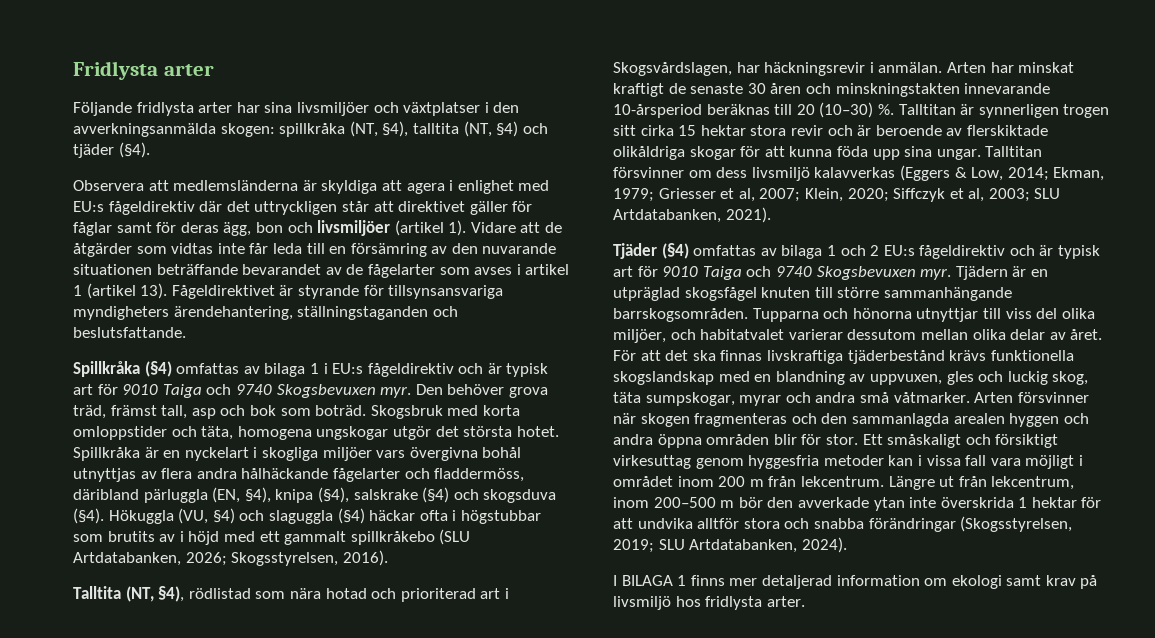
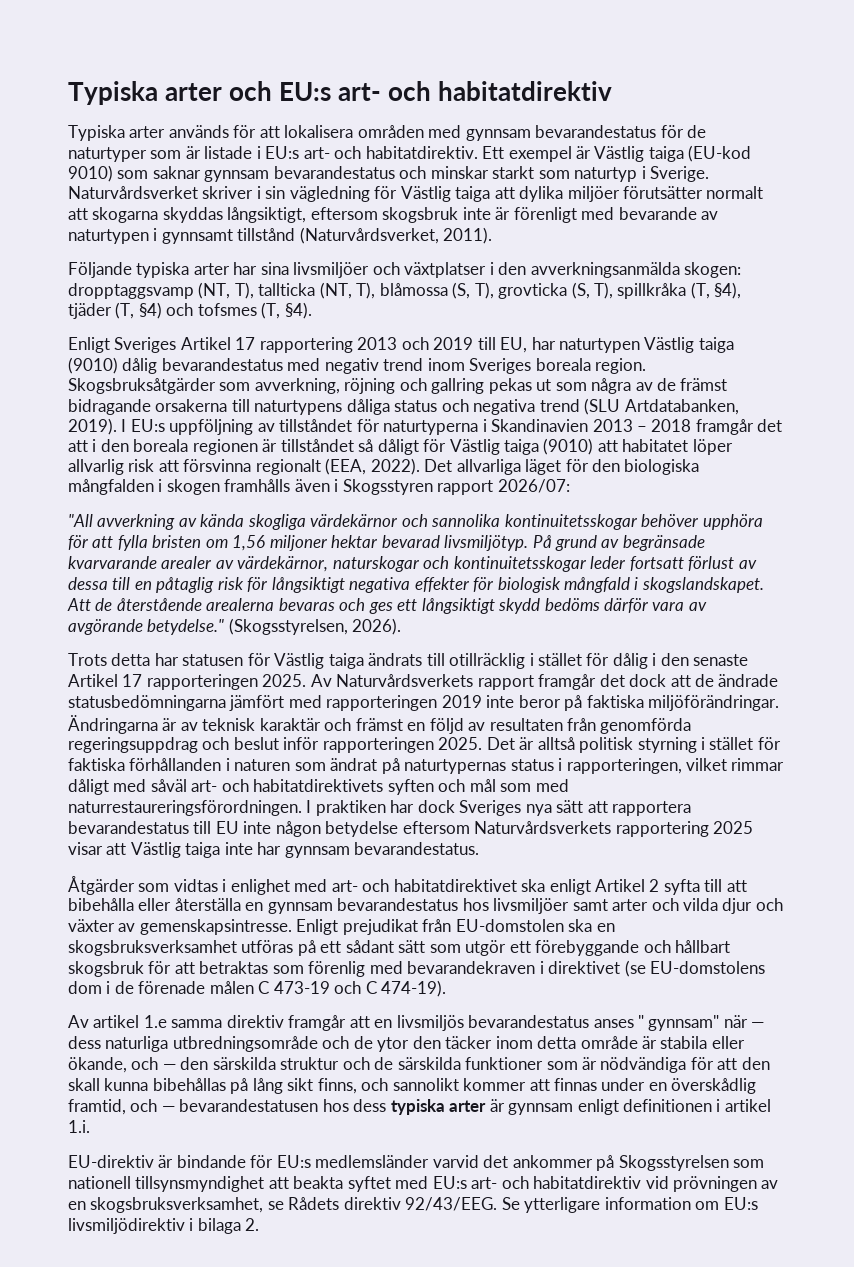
[73,61,214,80] Fridlysta arter -> [68,81,613,105] [68,125,707,141] [68,145,752,162] [68,165,710,182] [68,186,764,202] [68,207,719,223] [68,227,493,244] Typiska arter och EU:s art- och habitatdirektiv // Typiska arter används för att lokalisera områden med gynnsam bevarandestatus för de naturtyper som är listade i EU:s art- och habitatdirektiv. Ett exempel är Västlig taiga (EU-kod 9010) som saknar gynnsam bevarandestatus och minskar starkt som naturtyp i Sverige. Naturvårdsverket skriver i sin vägledning för Västlig taiga att dylika miljöer förutsätter normalt att skogarna skyddas långsiktigt, eftersom skogsbruk inte är förenligt med bevarande av naturtypen i gynnsamt tillstånd (Naturvårdsverket, 2011).
[136,102,194,116] fridlysta -> [136,262,190,278] typiska
[279,121,548,137] [73,142,150,158] [73,180,550,194] [73,201,533,215] [73,220,563,236] [73,243,557,257] [73,264,570,278] [73,283,504,299] [73,306,458,320] [73,327,186,338] [73,361,549,377] [73,384,548,398] [73,405,520,419] [73,426,559,440] [73,447,522,461] [73,468,525,482] [73,487,557,503] [73,508,541,524] [73,529,471,545] [73,550,388,566] [73,586,509,602] [613,62,1075,76] [613,83,1051,97] [613,102,1110,118] [613,125,1048,136] [613,146,1043,160] [613,165,1105,181] [613,188,1061,202] [613,207,771,223] [613,243,1101,259] [613,266,1048,280] [613,287,1012,301] [613,308,1095,322] [613,329,1103,343] [613,350,1074,364] [613,371,1089,385] [613,392,1089,406] [613,413,1089,427] [613,434,1059,448] [613,455,1083,469] [613,476,1075,490] [613,497,1102,511] [613,516,1073,532] [613,537,847,553] [613,575,1098,589] [613,596,805,610] spillkråka (NT, §4), talltita (NT, §4) och tjäder (§4). // Observera att medlemsländerna är skyldiga att agera i enlighet med EU:s fågeldirektiv där det uttryckligen står att direktivet gäller för fåglar samt för deras ägg, bon och livsmiljöer (artikel 1). Vidare att de åtgärder som vidtas inte får leda till en försämring av den nuvarande situationen beträffande bevarandet av de fågelarter som avses i artikel 1 (artikel 13). Fågeldirektivet är styrande för tillsynsansvariga myndigheters ärendehantering, ställningstaganden och beslutsfattande. // Spillkråka (§4) omfattas av bilaga 1 i EU:s fågeldirektiv och är typisk art för 9010 Taiga och 9740 Skogsbevuxen myr. Den behöver grova träd, främst tall, asp och bok som boträd. Skogsbruk med korta omloppstider och täta, homogena ungskogar utgör det största hotet. Spillkråka är en nyckelart i skogliga miljöer vars övergivna bohål utnyttjas av flera andra hålhäckande fågelarter och fladdermöss, däribland pärluggla (EN, §4), knipa (§4), salskrake (§4) och skogsduva (§4). Hökuggla (VU, §4) och slaguggla (§4) häckar ofta i högstubbar som brutits av i höjd med ett gammalt spillkråkebo (SLU Artdatabanken, 2026; Skogsstyrelsen, 2016). // Talltita (NT, §4), rödlistad som nära hotad och prioriterad art i Skogsvårdslagen, har häckningsrevir i anmälan. Arten har minskat kraftigt de senaste 30 åren och minskningstakten innevarande 10-årsperiod beräknas till 20 (10–30) %. Talltitan är synnerligen trogen sitt cirka 15 hektar stora revir och är beroende av flerskiktade olikåldriga skogar för att kunna föda upp sina ungar. Talltitan försvinner om dess livsmiljö kalavverkas (Eggers & Low, 2014; Ekman, 1979; Griesser et al, 2007; Klein, 2020; Siffczyk et al, 2003; SLU Artdatabanken, 2021). // Tjäder (§4) omfattas av bilaga 1 och 2 EU:s fågeldirektiv och är typisk art för 9010 Taiga och 9740 Skogsbevuxen myr. Tjädern är en utpräglad skogsfågel knuten till större sammanhängande barrskogsområden. Tupparna och hönorna utnyttjar till viss del olika miljöer, och habitatvalet varierar dessutom mellan olika delar av året. För att det ska finnas livskraftiga tjäderbestånd krävs funktionella skogslandskap med en blandning av uppvuxen, gles och luckig skog, täta sumpskogar, myrar och andra små våtmarker. Arten försvinner när skogen fragmenteras och den sammanlagda arealen hyggen och andra öppna områden blir för stor. Ett småskaligt och försiktigt virkesuttag genom hyggesfria metoder kan i vissa fall vara möjligt i området inom 200 m från lekcentrum. Längre ut från lekcentrum, inom 200–500 m bör den avverkade ytan inte överskrida 1 hektar för att undvika alltför stora och snabba förändringar (Skogsstyrelsen, 2019; SLU Artdatabanken, 2024). // I BILAGA 1 finns mer detaljerad information om ekologi samt krav på livsmiljö hos fridlysta arter. -> [68,282,742,299] [68,302,312,319] [68,337,734,353] [68,357,647,374] [68,378,728,394] [68,398,739,415] [68,418,783,435] [68,438,733,455] [68,458,700,475] [68,479,570,495] [68,514,763,530] [68,535,705,551] [68,556,757,572] [68,577,764,593] [67,598,707,614] [68,618,402,635] [68,653,749,669] [68,674,779,690] [68,695,780,711] [68,715,692,734] [68,737,781,753] [68,758,785,774] [68,779,569,795] [68,800,692,816] [68,821,754,837] [68,842,480,858] [68,876,747,895] [68,898,783,914] [68,919,615,935] [68,940,731,956] [68,960,766,977] [68,980,447,997] [68,1015,765,1031] [68,1036,745,1052] [68,1057,770,1073] [68,1078,757,1094] [68,1099,771,1115] [68,1120,90,1133] [68,1155,765,1171] [68,1176,779,1192] [68,1197,758,1213] [68,1218,260,1234] dropptaggsvamp (NT, T), tallticka (NT, T), blåmossa (S, T), grovticka (S, T), spillkråka (T, §4), tjäder (T, §4) och tofsmes (T, §4). // Enligt Sveriges Artikel 17 rapportering 2013 och 2019 till EU, har naturtypen Västlig taiga (9010) dålig bevarandestatus med negativ trend inom Sveriges boreala region. Skogsbruksåtgärder som avverkning, röjning och gallring pekas ut som några av de främst bidragande orsakerna till naturtypens dåliga status och negativa trend (SLU Artdatabanken, 2019). I EU:s uppföljning av tillståndet för naturtyperna i Skandinavien 2013 – 2018 framgår det att i den boreala regionen är tillståndet så dåligt för Västlig taiga (9010) att habitatet löper allvarlig risk att försvinna regionalt (EEA, 2022). Det allvarliga läget för den biologiska mångfalden i skogen framhålls även i Skogsstyren rapport 2026/07: // "All avverkning av kända skogliga värdekärnor och sannolika kontinuitetsskogar behöver upphöra för att fylla bristen om 1,56 miljoner hektar bevarad livsmiljötyp. På grund av begränsade kvarvarande arealer av värdekärnor, naturskogar och kontinuitetsskogar leder fortsatt förlust av dessa till en påtaglig risk för långsiktigt negativa effekter för biologisk mångfald i skogslandskapet. Att de återstående arealerna bevaras och ges ett långsiktigt skydd bedöms därför vara av avgörande betydelse." (Skogsstyrelsen, 2026). // Trots detta har statusen för Västlig taiga ändrats till otillräcklig i stället för dålig i den senaste Artikel 17 rapporteringen 2025. Av Naturvårdsverkets rapport framgår det dock att de ändrade statusbedömningarna jämfört med rapporteringen 2019 inte beror på faktiska miljöförändringar. Ändringarna är av teknisk karaktär och främst en följd av resultaten från genomförda regeringsuppdrag och beslut inför rapporteringen 2025. Det är alltså politisk styrning i stället för faktiska förhållanden i naturen som ändrat på naturtypernas status i rapporteringen, vilket rimmar dåligt med såväl art- och habitatdirektivets syften och mål som med naturrestaureringsförordningen. I praktiken har dock Sveriges nya sätt att rapportera bevarandestatus till EU inte någon betydelse eftersom Naturvårdsverkets rapportering 2025 visar att Västlig taiga inte har gynnsam bevarandestatus. // Åtgärder som vidtas i enlighet med art- och habitatdirektivet ska enligt Artikel 2 syfta till att bibehålla eller återställa en gynnsam bevarandestatus hos livsmiljöer samt arter och vilda djur och växter av gemenskapsintresse. Enligt prejudikat från EU-domstolen ska en skogsbruksverksamhet utföras på ett sådant sätt som utgör ett förebyggande och hållbart skogsbruk för att betraktas som förenlig med bevarandekraven i direktivet (se EU-domstolens dom i de förenade målen C 473-19 och C 474-19). // Av artikel 1.e samma direktiv framgår att en livsmiljös bevarandestatus anses " gynnsam" när — dess naturliga utbredningsområde och de ytor den täcker inom detta område är stabila eller ökande, och — den särskilda struktur och de särskilda funktioner som är nödvändiga för att den skall kunna bibehållas på lång sikt finns, och sannolikt kommer att finnas under en överskådlig framtid, och — bevarandestatusen hos dess typiska arter är gynnsam enligt definitionen i artikel 1.i. // EU-direktiv är bindande för EU:s medlemsländer varvid det ankommer på Skogsstyrelsen som nationell tillsynsmyndighet att beakta syftet med EU:s art- och habitatdirektiv vid prövningen av en skogsbruksverksamhet, se Rådets direktiv 92/43/EEG. Se ytterligare information om EU:s livsmiljödirektiv i bilaga 2.

